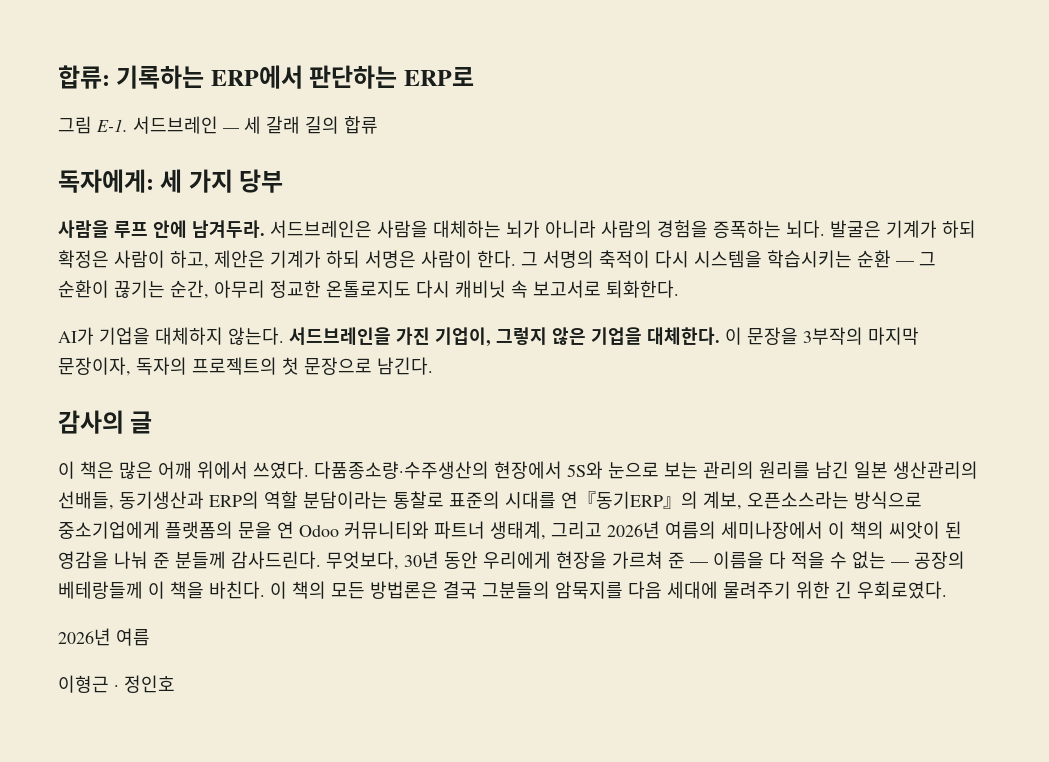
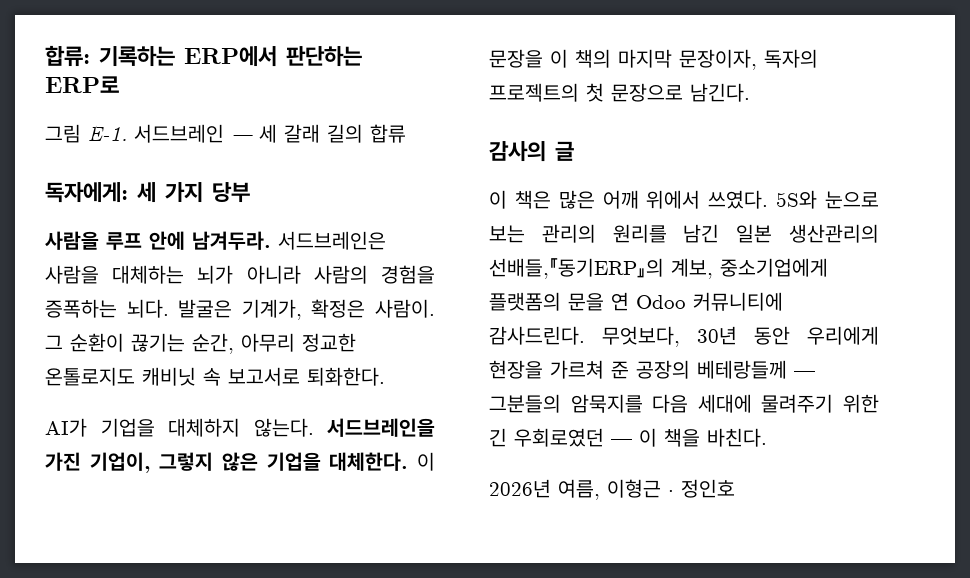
[886,220,976,238] [58,250,914,269] 기계가 하되 확정은 사람이 하고, 제안은 기계가 하되 서명은 사람이 한다. 그 서명의 축적이 다시 시스템을 학습시키는 순환 — -> [241,299,435,320] 기계가, 확정은 사람이.
[416,280,450,298] 다시 -> (135, 376) none
[803,327,863,345] 3부작의 -> [550,49,611,68] 이 책의
[314,461,562,479] 다품종소량·수주생산의 현장에서 -> (769, 199) none
[119,491,578,509] 동기생산과 ERP의 역할 분담이라는 통찰로 표준의 시대를 연 -> (549, 268) none
[747,491,922,509] 오픈소스라는 방식으로 -> (713, 268) none
[344,521,962,540] [58,551,226,569] 커뮤니티와 파트너 생태계, 그리고 2026년 여름의 세미나장에서 이 책의 씨앗이 된 영감을 나눠 준 분들께 -> [693,292,783,311] 커뮤니티에
[690,551,965,569] [58,581,477,599] — 이름을 다 적을 수 없는 — 공장의 베테랑들께 이 책을 바친다. 이 책의 모든 방법론은 결국 -> [636,360,815,379] 공장의 베테랑들께 —
[857,581,947,599] [58,628,150,646] 우회로였다. // 2026년 여름 // -> [514,428,767,447] [489,479,600,500] 우회로였던 — 이 책을 바친다. // 2026년 여름,

